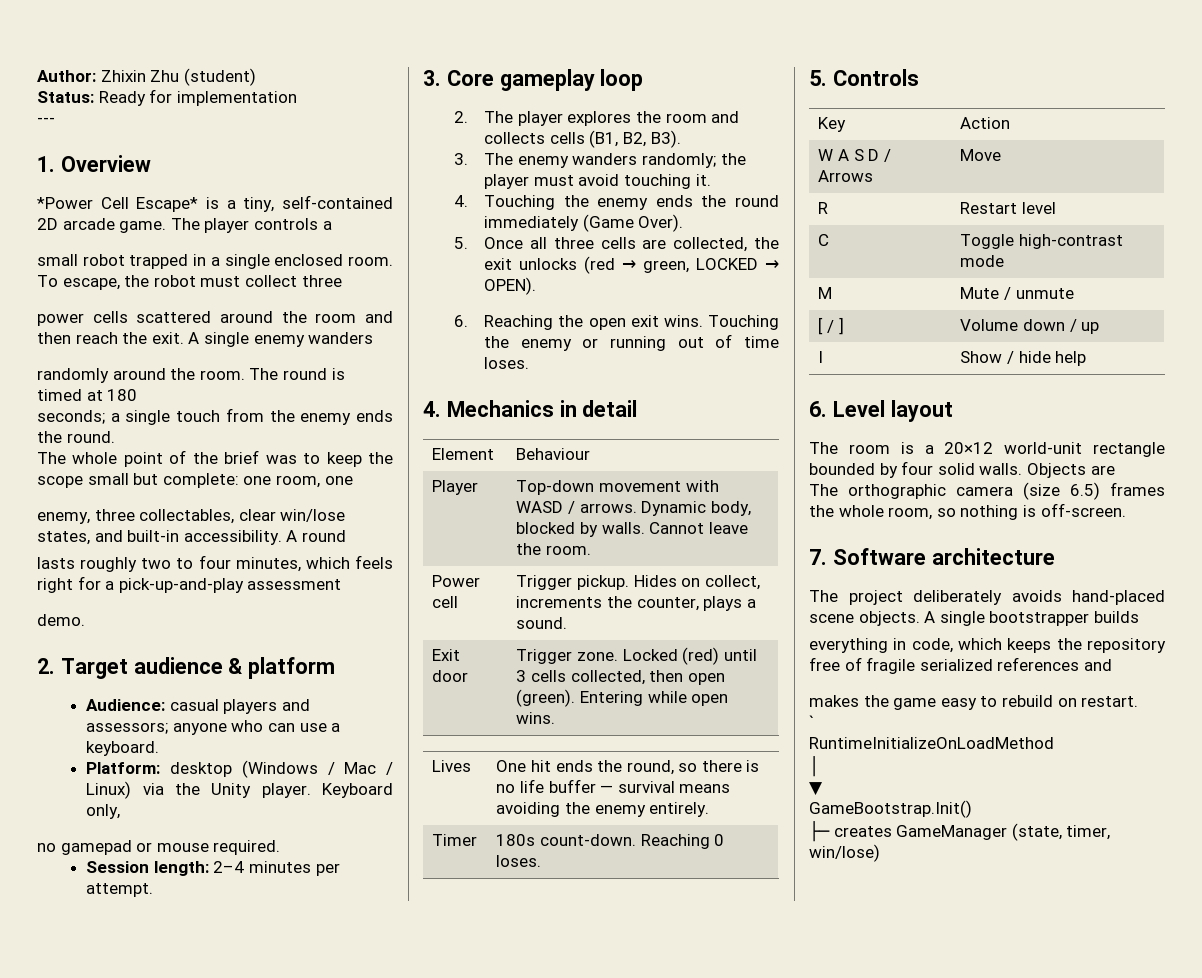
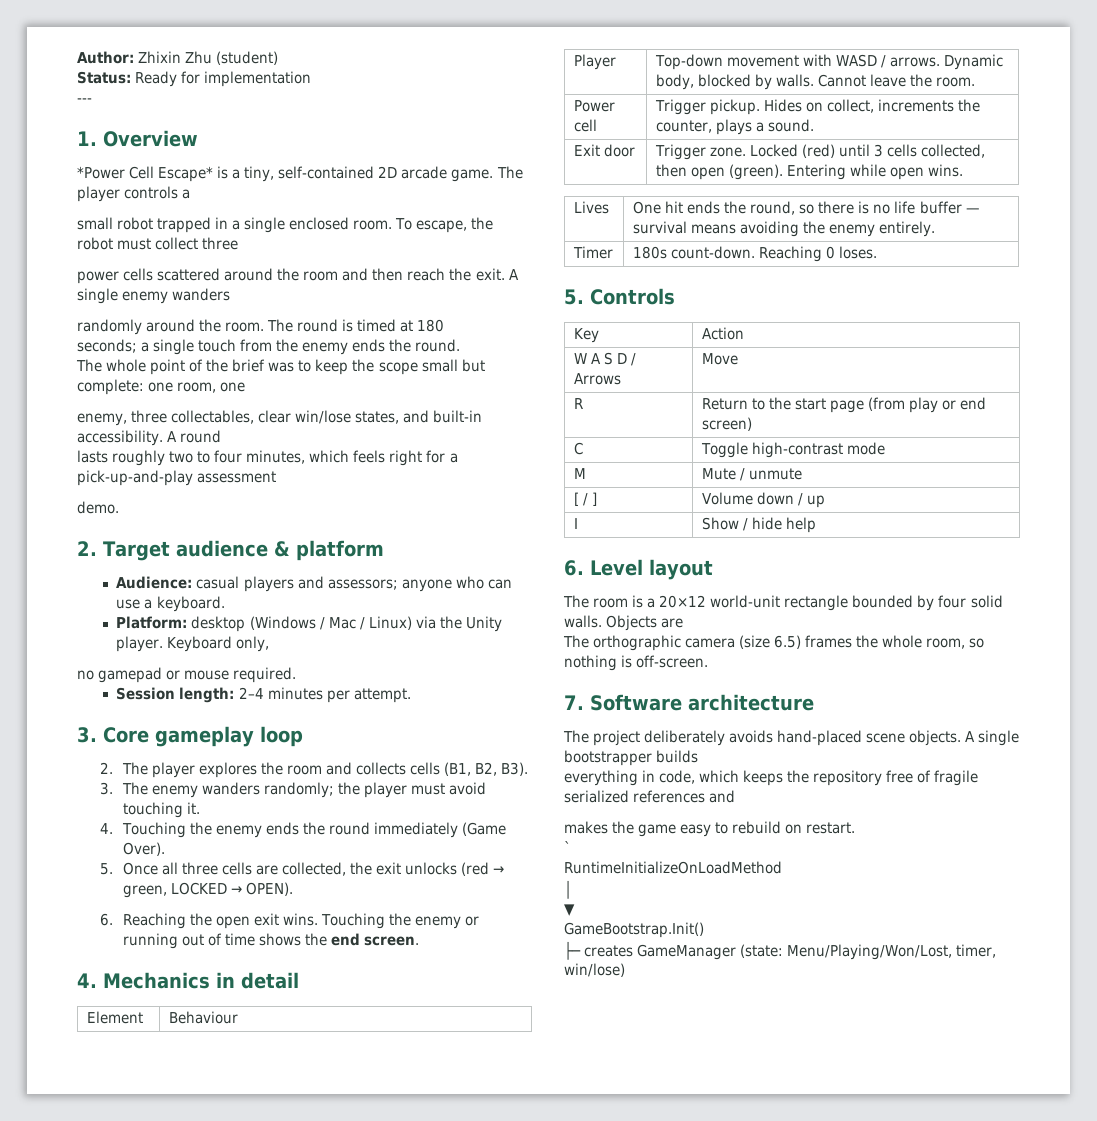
[484,357,530,369] loses. -> [258,933,420,946] shows the end screen.
[960,202,1056,214] Restart level -> [701,397,987,413] [701,417,752,431] Return to the start page (from play or end screen)
[1011,823,1062,841] (state, -> [740,944,953,960] (state: Menu/Playing/Won/Lost,

